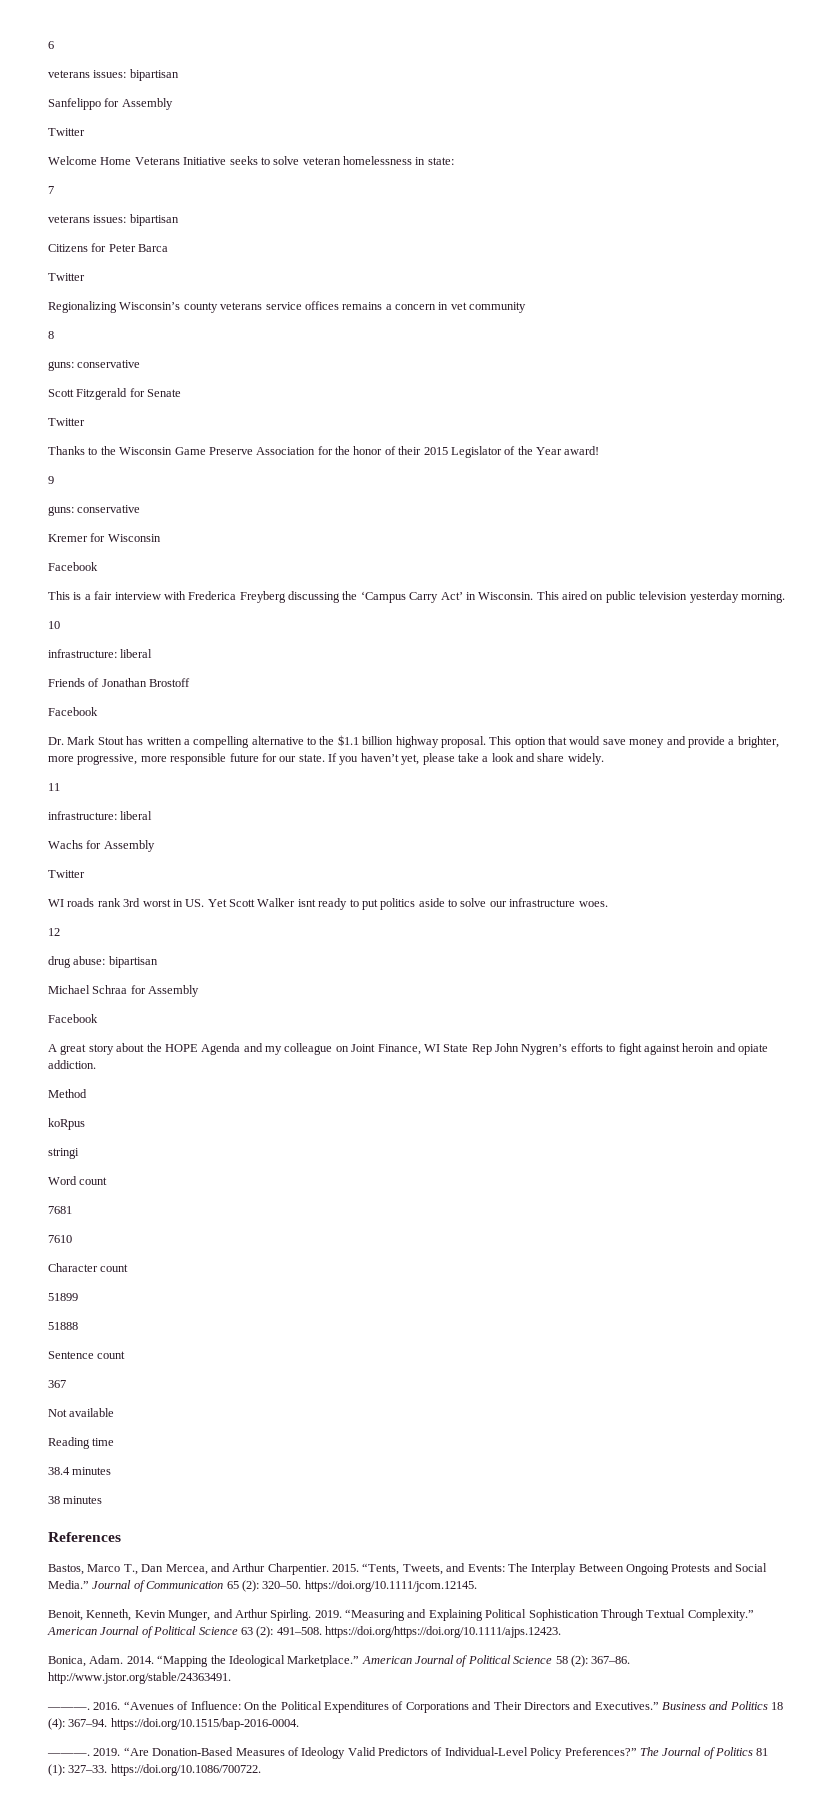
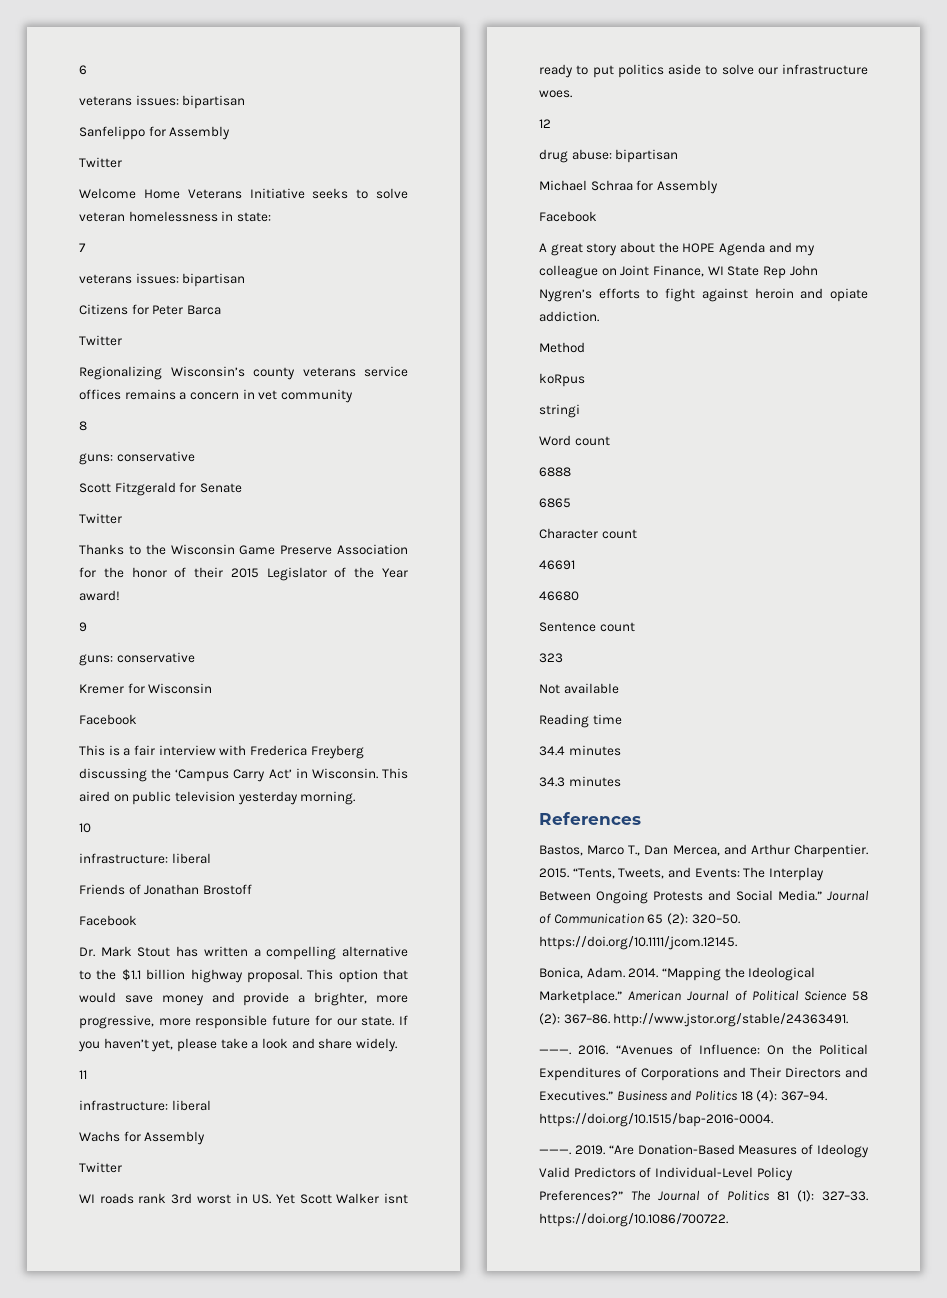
[48,1206,72,1214] [48,1235,72,1243] 7681 // 7610 -> [539,467,571,477] [539,498,571,508] 6888 // 6865
[48,1293,78,1301] [48,1322,78,1330] 51899 // 51888 -> [539,560,575,570] [539,591,579,601] 46691 // 46680
[48,1380,66,1388] 367 -> [539,653,563,663] 323
[48,1467,112,1475] [48,1496,60,1504] 38.4 minutes // 38 -> [539,745,621,756] [539,777,565,787] 34.4 minutes // 34.3
[48,1609,754,1621] [47,1626,561,1638] // Benoit, Kenneth, Kevin Munger, and Arthur Spirling. 2019. “Measuring and Explaining Political Sophistication Through Textual Complexity.” American Journal of Political Science 63 (2): 491–508. https://doi.org/https://doi.org/10.1111/ajps.12423. -> (737, 943) none

